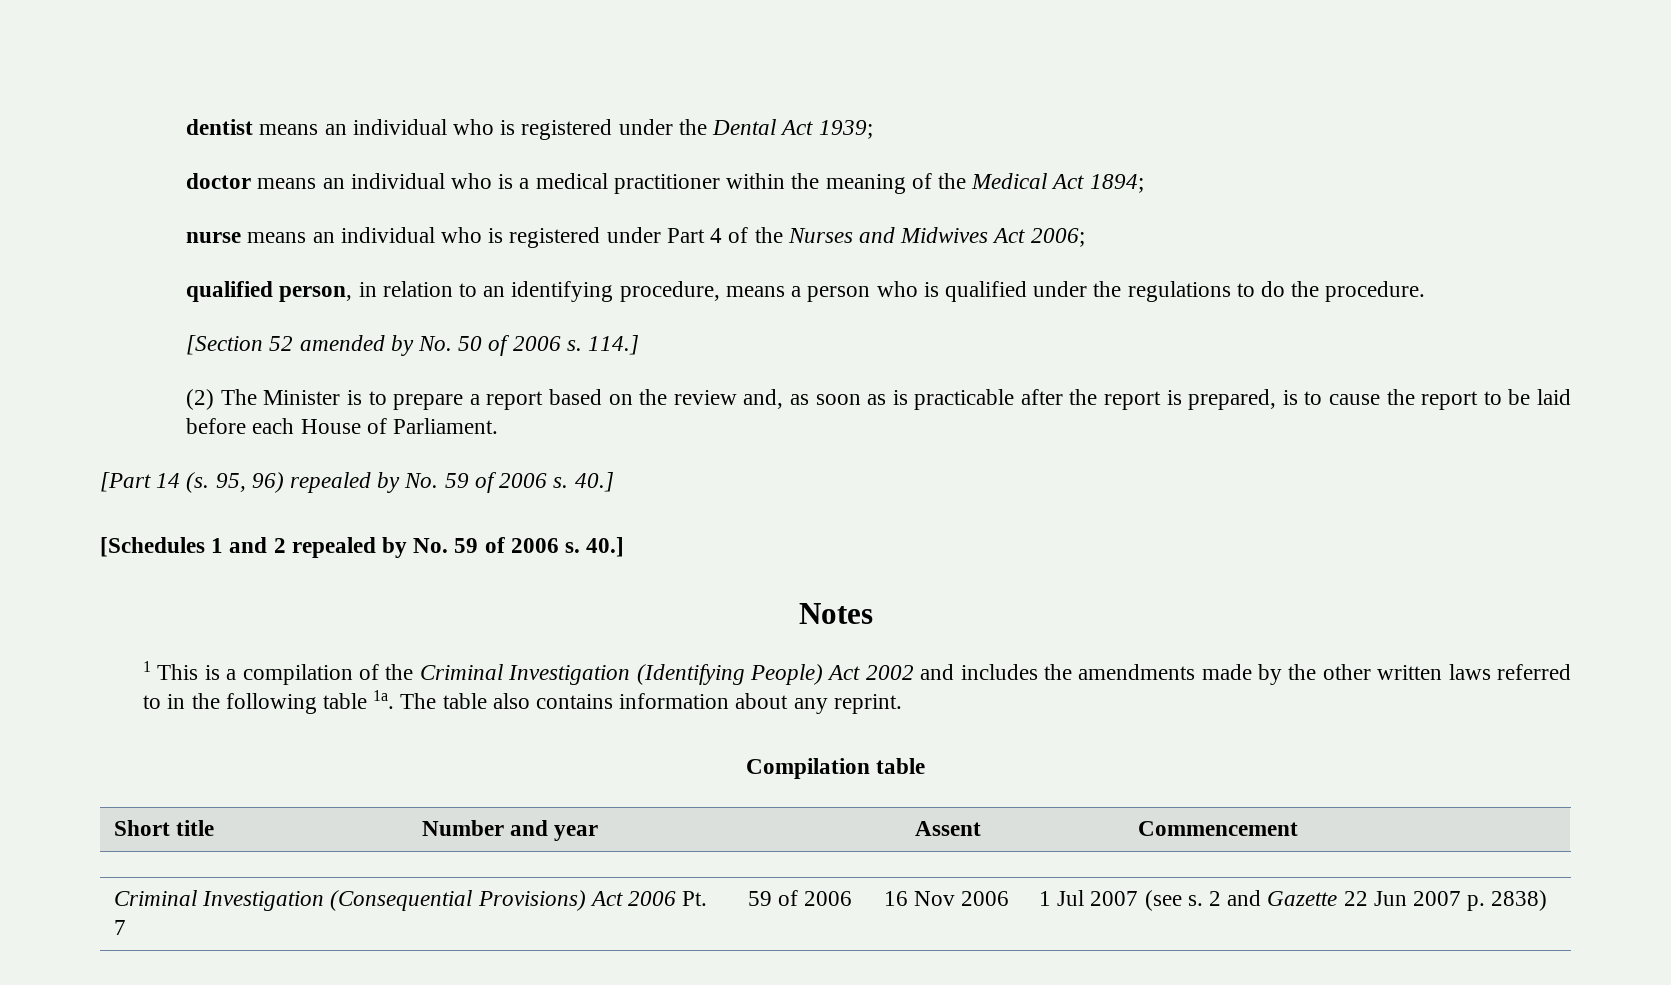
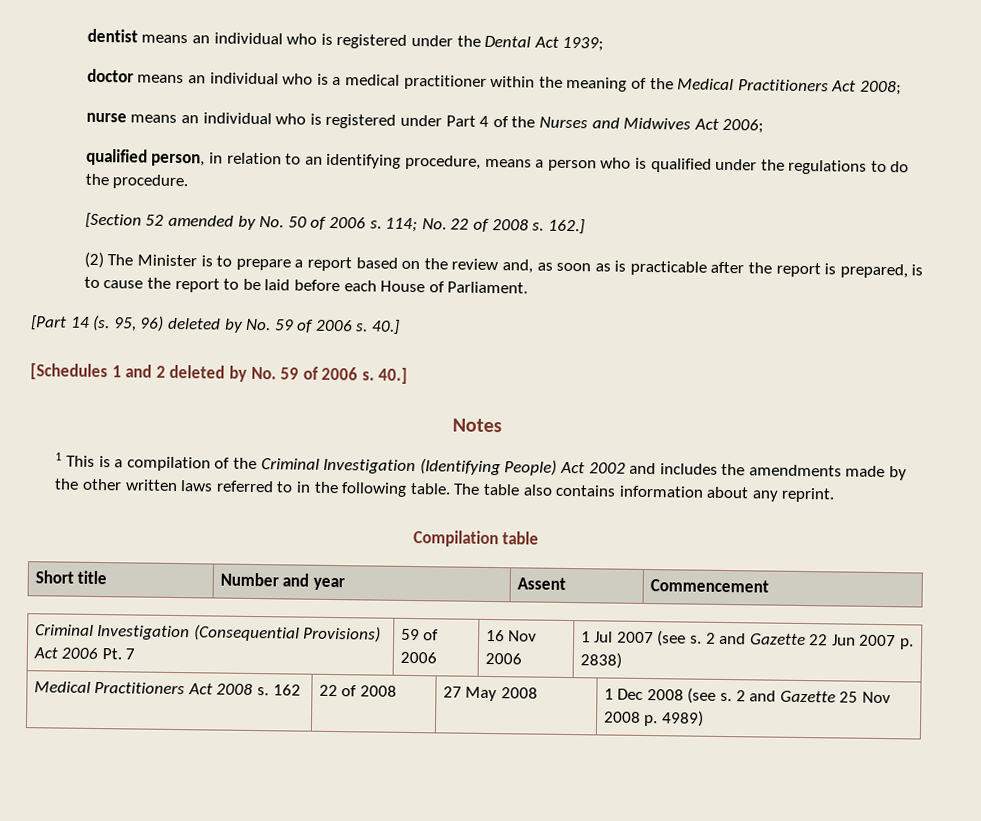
[1051,174,1144,193] Act 1894; -> [737,79,902,96] Practitioners Act 2008;
[588,335,640,355] 114.] -> [385,217,585,235] 114; No. 22 of 2008 s. 162.]
[290,472,372,493] repealed -> [167,317,221,330] deleted
[291,537,376,558] repealed -> [169,364,226,379] deleted
[322,690,395,709] table 1a. -> [409,482,451,495] table.
(1548, 900) none -> [33,681,301,696] [318,684,397,697] [442,686,538,702] [603,687,891,704] [603,710,704,727] // Medical Practitioners Act 2008 s. 162 | 22 of 2008 | 27 May 2008 | 1 Dec 2008 (see s. 2 and Gazette 25 Nov 2008 p. 4989)

